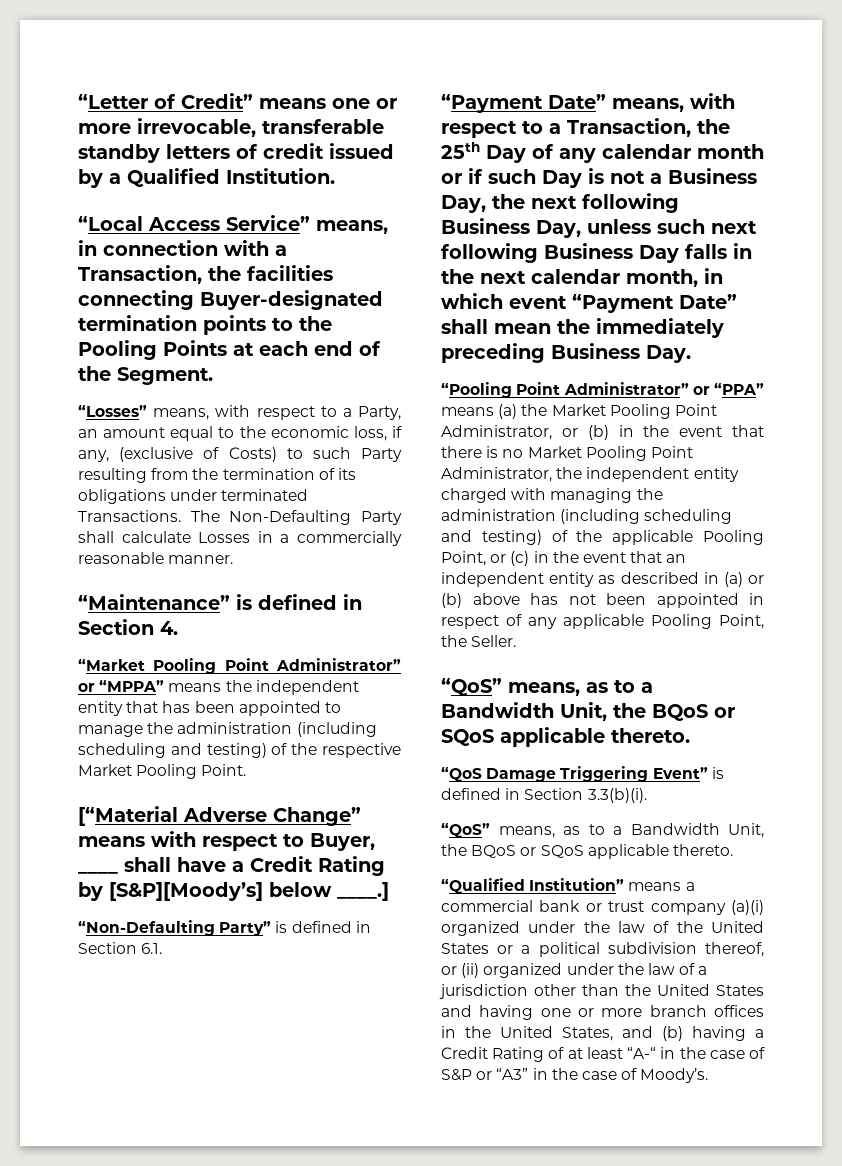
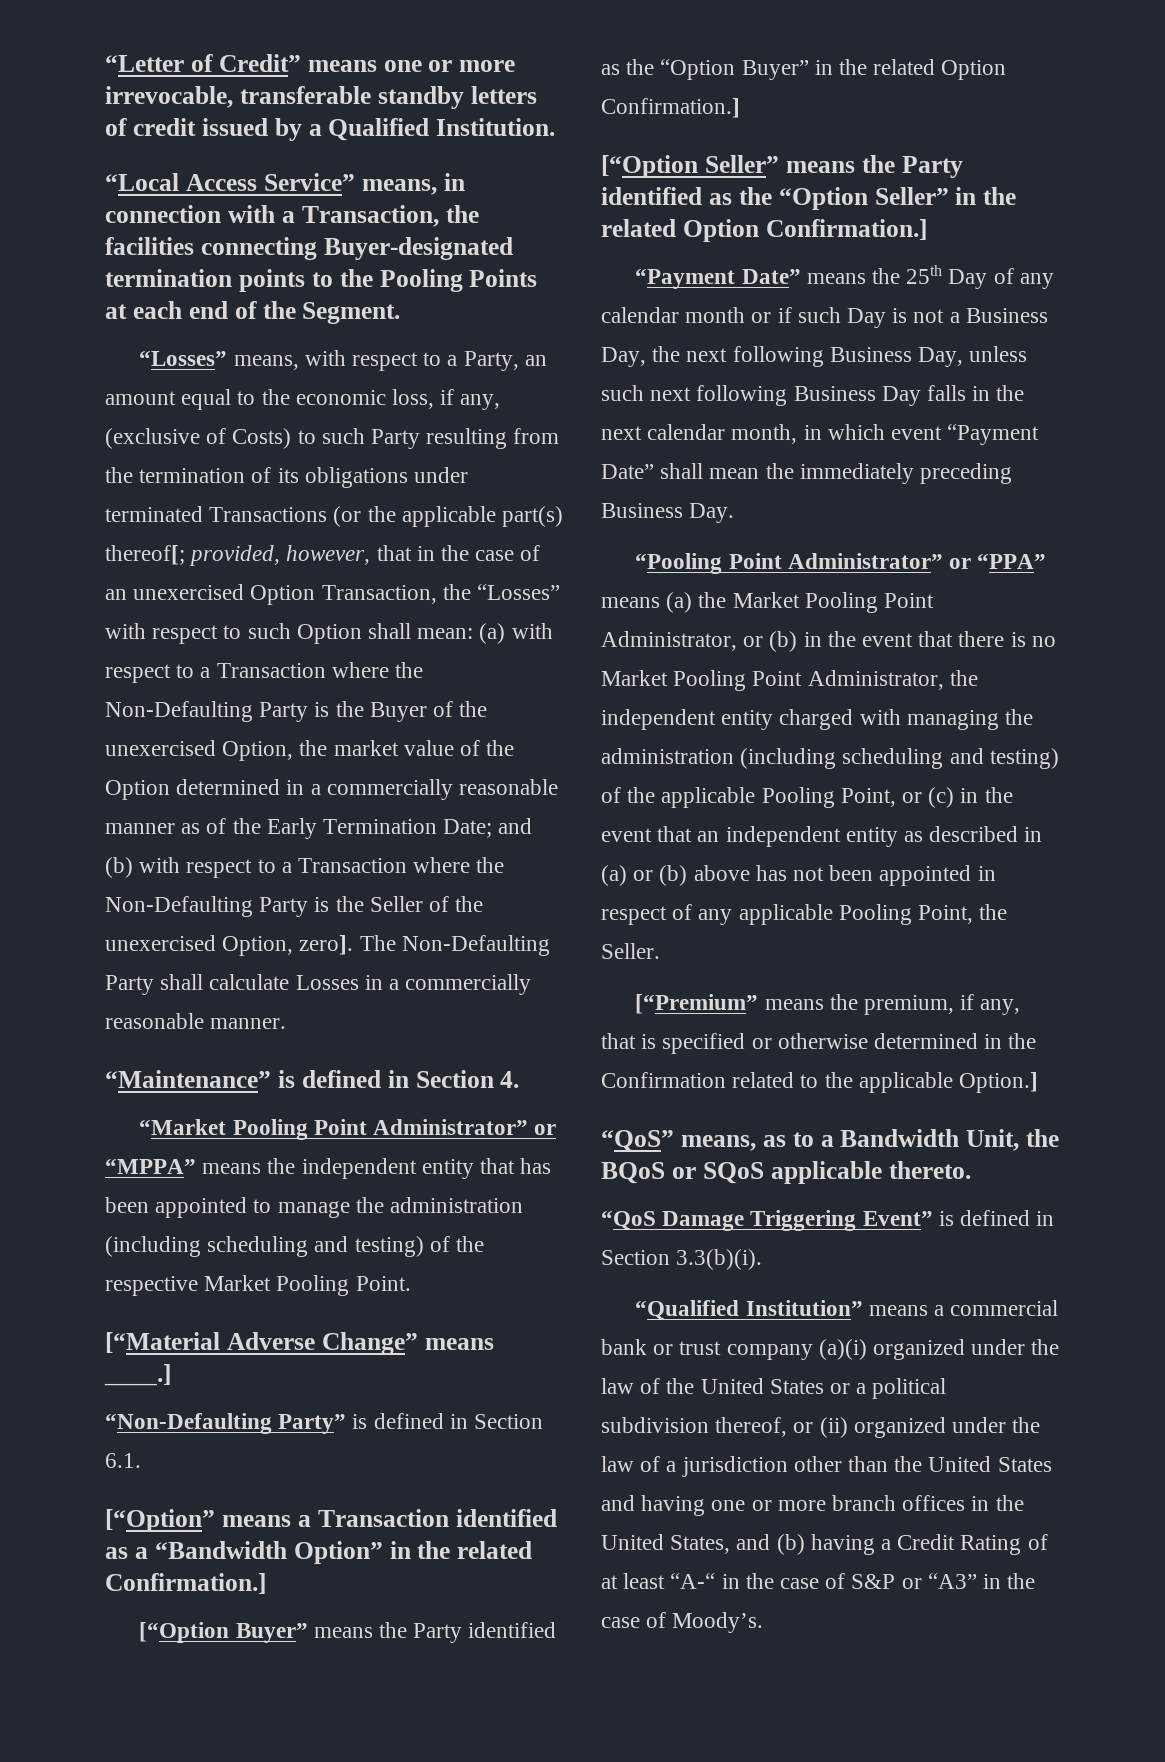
[78,510,181,522] Transactions. -> [209,506,564,527] [105,545,541,566] [105,584,561,605] [105,623,553,644] [105,662,424,683] [105,701,488,722] [105,740,515,761] [105,779,559,800] [105,818,533,839] [105,857,505,878] [105,896,484,917] [105,935,354,956] Transactions (or the applicable part(s) thereof[; provided, however, that in the case of an unexercised Option Transaction, the “Losses” with respect to such Option shall mean: (a) with respect to a Transaction where the Non-Defaulting Party is the Buyer of the unexercised Option, the market value of the Option determined in a commercially reasonable manner as of the Early Termination Date; and (b) with respect to a Transaction where the Non-Defaulting Party is the Seller of the unexercised Option, zero].
[151,831,375,851] [78,872,118,874] [124,856,385,876] [78,882,332,901] with respect to Buyer, ____ shall have a Credit Rating by [S&P][Moody’s] below -> (494, 1344) none
[441,93,735,113] [441,118,691,138] “Payment Date” means, with respect to a Transaction, -> [105,1509,557,1532] [105,1541,533,1564] [105,1573,266,1594] [139,1622,557,1643] [601,59,1007,80] [601,98,740,118] [601,155,963,178] [601,187,1017,210] [601,219,927,242] [635,268,866,289] [“Option” means a Transaction identified as a “Bandwidth Option” in the related Confirmation.] // [“Option Buyer” means the Party identified as the “Option Buyer” in the related Option Confirmation.] // [“Option Seller” means the Party identified as the “Option Seller” in the related Option Confirmation.] // “Payment Date” means
(517, 641) none -> [635,994,1021,1015] [601,1033,1037,1054] [601,1072,1039,1093] // [“Premium” means the premium, if any, that is specified or otherwise determined in the Confirmation related to the applicable Option.]
[441,823,764,838] [441,844,733,859] // “QoS” means, as to a Bandwidth Unit, the BQoS or SQoS applicable thereto. -> (763, 1259) none

